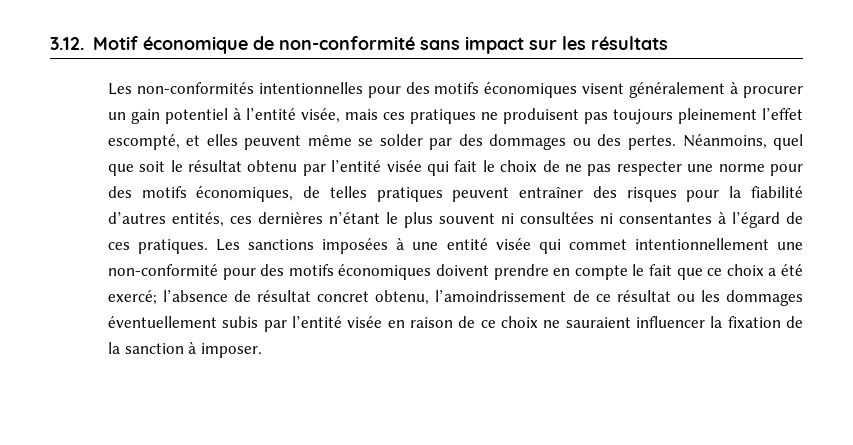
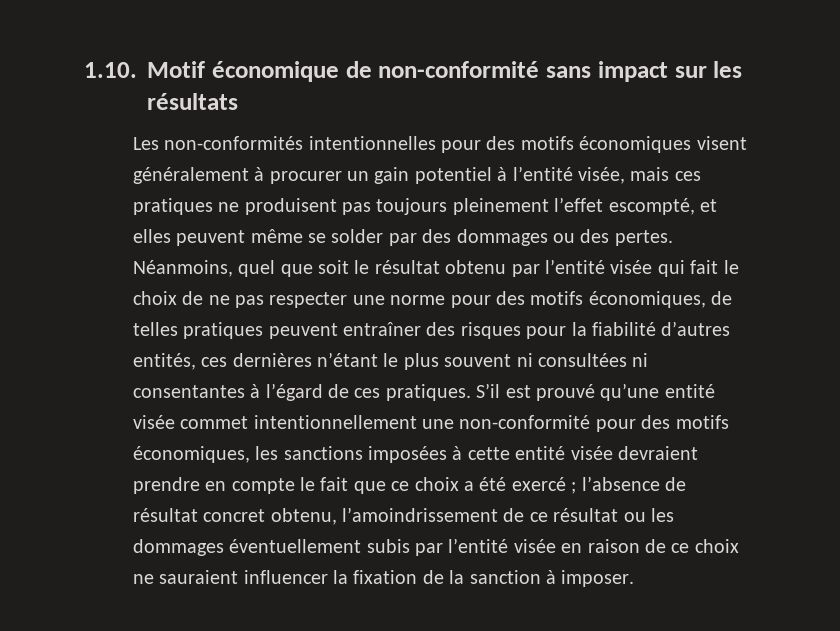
[50,37,84,50] 3.12. -> [84,62,137,78] 1.10.
[216,238,561,254] Les sanctions imposées à une entité visée qui -> [476,383,715,401] [132,415,175,429] S’il est prouvé qu’une entité visée
[338,264,489,280] économiques doivent -> [132,446,699,463] économiques, les sanctions imposées à cette entité visée devraient
[107,290,157,305] exercé; -> [511,477,577,494] exercé ;

